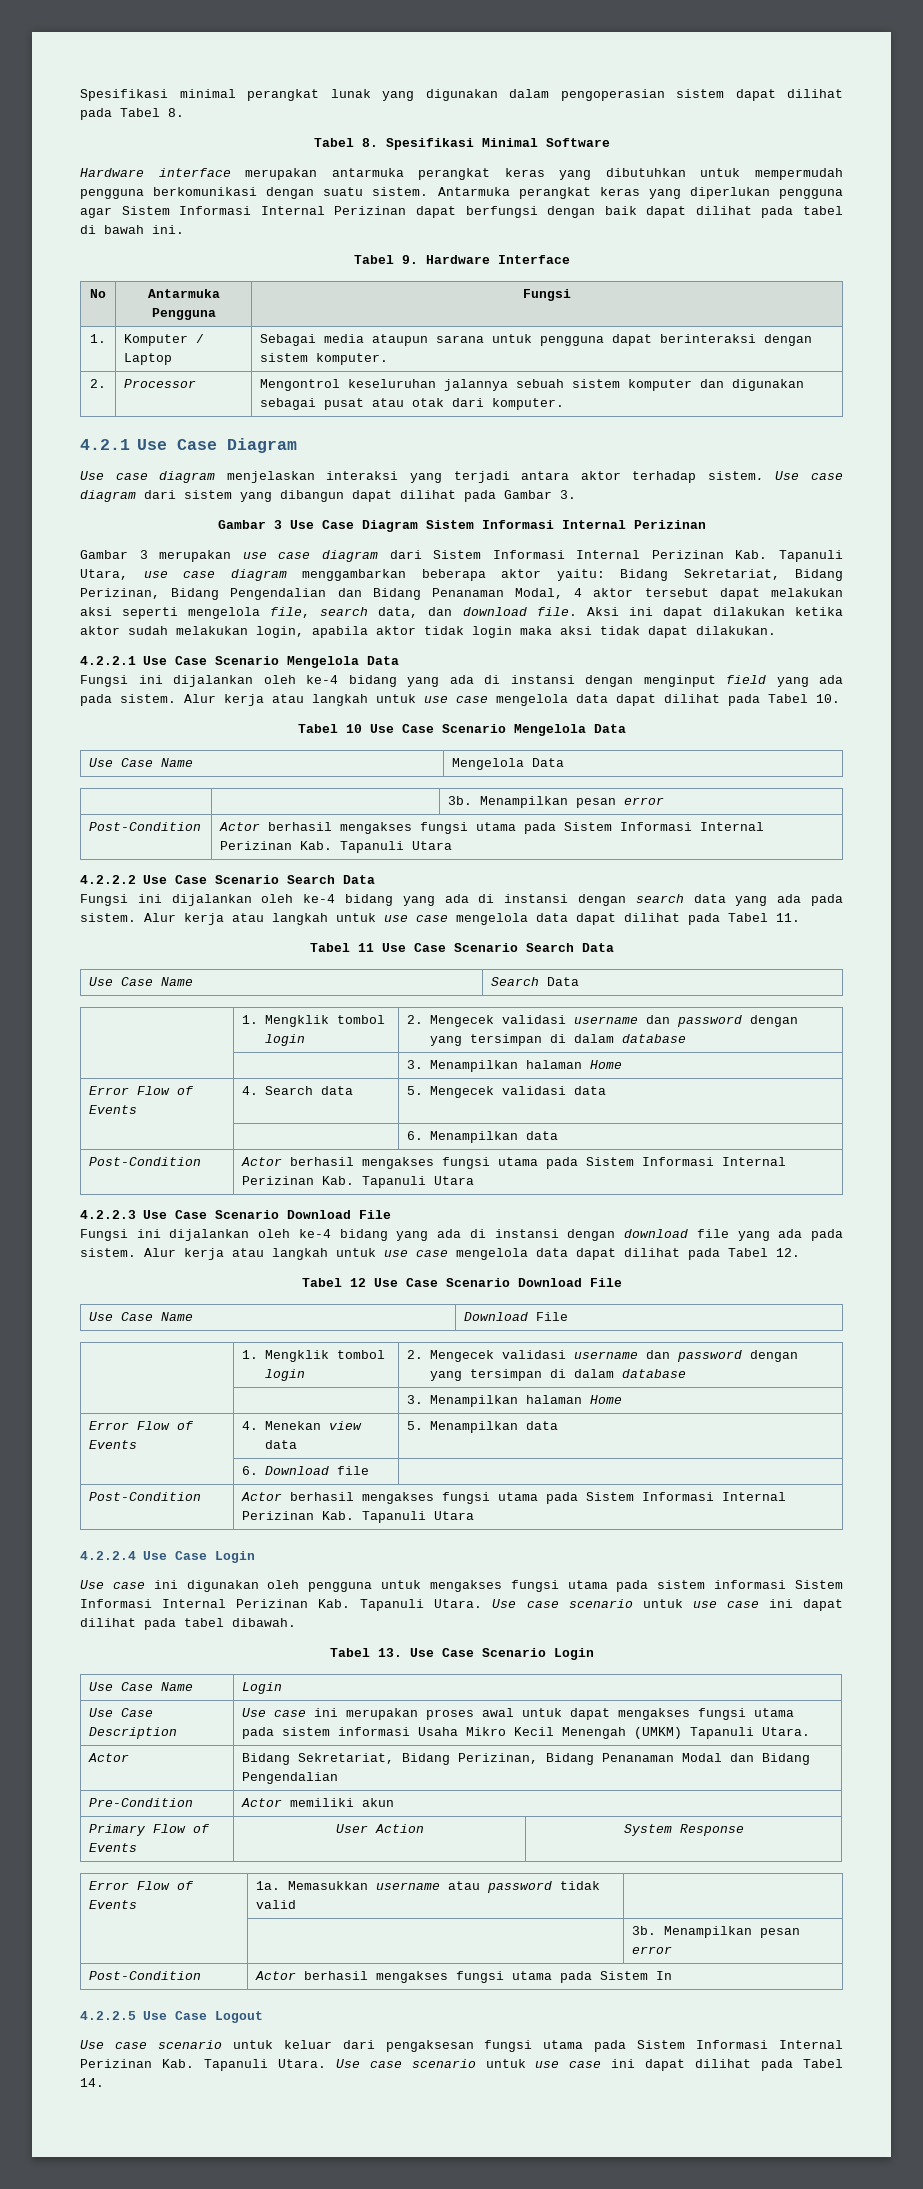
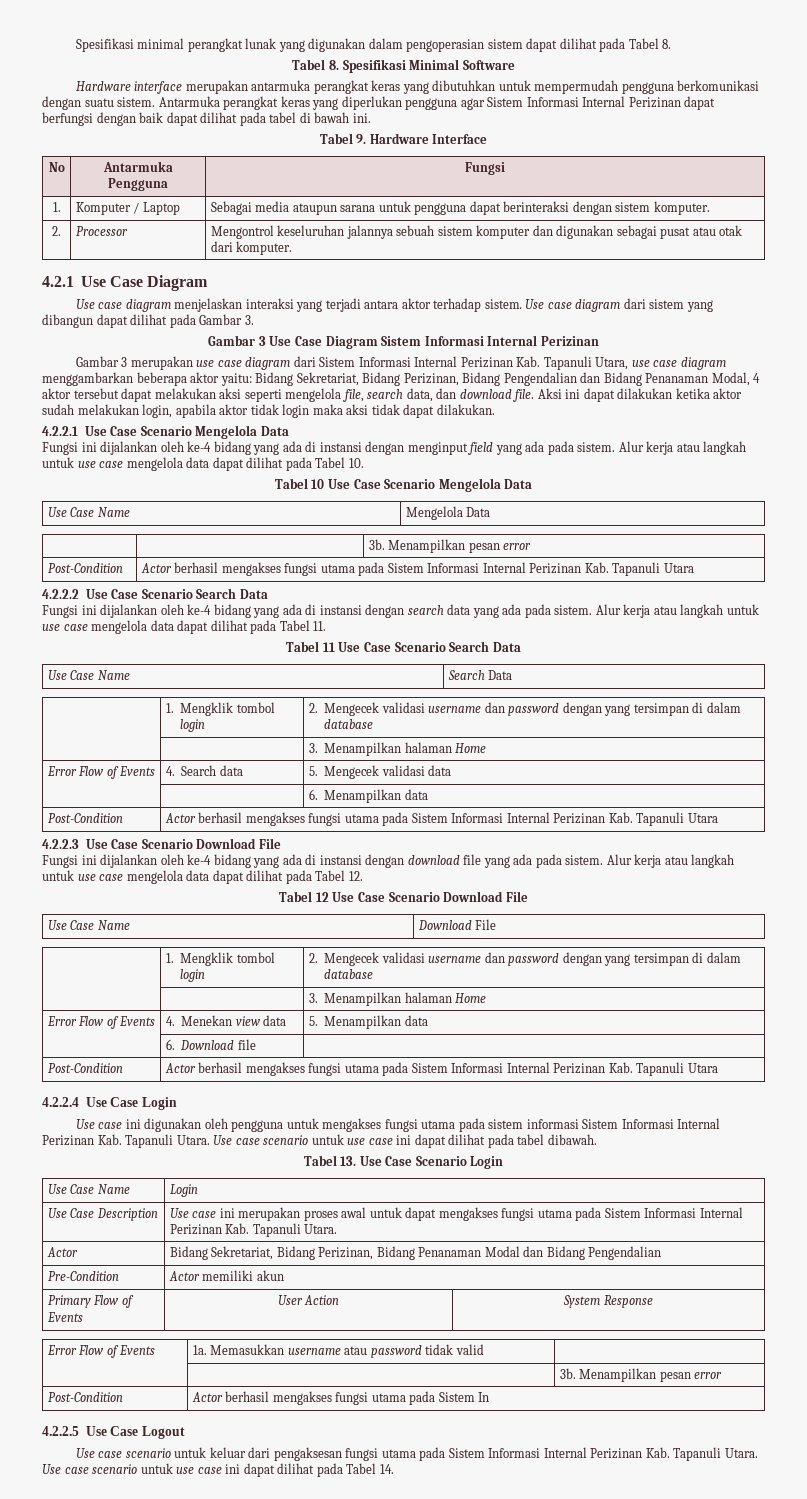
[282,1727,683,1739] sistem informasi Usaha Mikro Kecil Menengah (UMKM) -> [604,1207,743,1218] [169,1223,250,1235] Sistem Informasi Internal Perizinan Kab.

